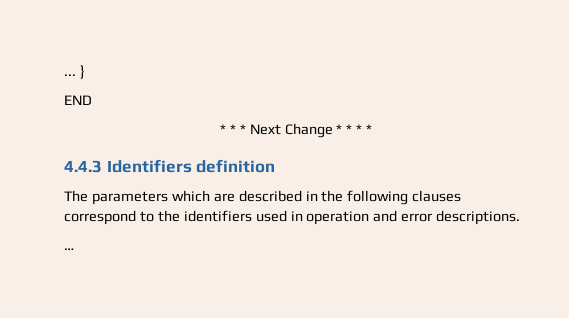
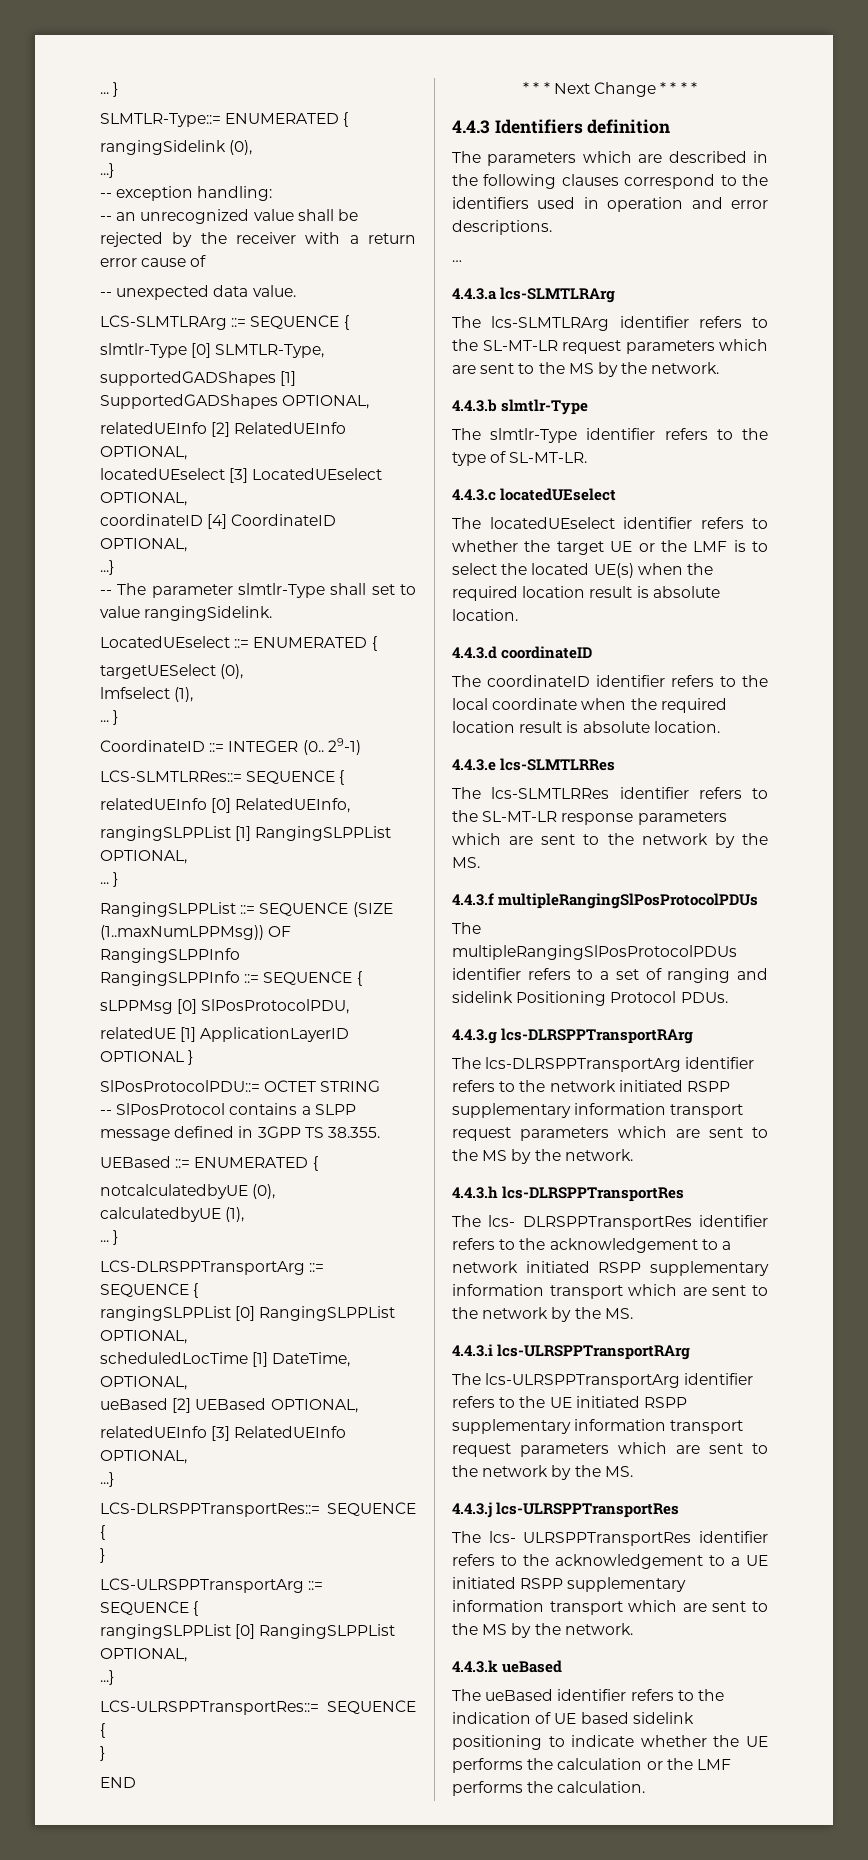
[64,65,85,79] ... } -> [100,82,119,97] [100,112,349,127] [100,140,253,155] [100,163,114,178] [100,186,273,201] [100,209,358,224] [100,232,416,247] [100,255,207,267] [100,285,296,300] [100,315,349,330] [100,343,325,358] [100,371,297,386] [100,394,370,409] [100,422,347,437] [100,446,187,460] [100,468,383,483] [100,492,187,506] [100,514,337,529] [100,538,187,552] [100,560,114,575] [100,583,416,598] [100,606,273,621] [100,636,377,651] [100,664,244,679] [100,687,194,702] [100,710,119,725] [100,738,361,755] [100,770,345,785] [100,798,351,813] [100,826,392,841] [100,850,187,864] [100,872,119,887] [100,902,393,917] [100,925,292,940] [100,948,240,963] [100,971,362,986] [100,999,350,1014] [100,1027,350,1042] [100,1050,194,1065] [100,1080,381,1092] [100,1103,356,1115] [100,1126,380,1141] [100,1156,318,1171] [100,1184,276,1199] [100,1207,245,1222] [100,1230,119,1245] [100,1260,325,1275] [100,1283,199,1298] [100,1306,396,1321] [100,1330,187,1344] [100,1352,351,1367] [100,1376,187,1390] [100,1398,358,1413] [100,1426,347,1441] [100,1450,187,1464] [100,1472,114,1487] [100,1502,416,1517] [100,1525,105,1540] [100,1548,105,1563] [100,1578,324,1593] [100,1601,199,1616] [100,1624,396,1639] [100,1648,187,1662] [100,1670,114,1685] [100,1700,416,1715] [100,1723,105,1738] [100,1746,105,1761] ... } // SLMTLR-Type::= ENUMERATED { // rangingSidelink (0), // ...} // -- exception handling: // -- an unrecognized value shall be rejected by the receiver with a return error cause of // -- unexpected data value. // LCS-SLMTLRArg ::= SEQUENCE { // slmtlr-Type [0] SLMTLR-Type, // supportedGADShapes [1] SupportedGADShapes OPTIONAL, // relatedUEInfo [2] RelatedUEInfo OPTIONAL, // locatedUEselect [3] LocatedUEselect OPTIONAL, // coordinateID [4] CoordinateID OPTIONAL, // ...} // -- The parameter slmtlr-Type shall set to value rangingSidelink. // LocatedUEselect ::= ENUMERATED { // targetUESelect (0), // lmfselect (1), // ... } // CoordinateID ::= INTEGER (0.. 29-1) // LCS-SLMTLRRes::= SEQUENCE { // relatedUEInfo [0] RelatedUEInfo, // rangingSLPPList [1] RangingSLPPList OPTIONAL, // ... } // RangingSLPPList ::= SEQUENCE (SIZE (1..maxNumLPPMsg)) OF RangingSLPPInfo // RangingSLPPInfo ::= SEQUENCE { // sLPPMsg [0] SlPosProtocolPDU, // relatedUE [1] ApplicationLayerID OPTIONAL } // SlPosProtocolPDU::= OCTET STRING // -- SlPosProtocol contains a SLPP message defined in 3GPP TS 38.355. // UEBased ::= ENUMERATED { // notcalculatedbyUE (0), // calculatedbyUE (1), // ... } // LCS-DLRSPPTransportArg ::= SEQUENCE { // rangingSLPPList [0] RangingSLPPList OPTIONAL, // scheduledLocTime [1] DateTime, OPTIONAL, // ueBased [2] UEBased OPTIONAL, // relatedUEInfo [3] RelatedUEInfo OPTIONAL, // ...} // LCS-DLRSPPTransportRes::= SEQUENCE { // } // LCS-ULRSPPTransportArg ::= SEQUENCE { // rangingSLPPList [0] RangingSLPPList OPTIONAL, // ...} // LCS-ULRSPPTransportRes::= SEQUENCE { // }
(74, 249) none -> [452,287,616,303] [452,316,768,331] [452,339,768,354] [452,362,720,377] [452,399,589,415] [452,428,768,443] [452,451,588,466] [452,488,617,501] [452,517,768,529] [452,540,768,555] [452,563,713,578] [452,586,720,601] [452,609,518,621] [452,646,593,659] [452,675,768,687] [452,698,727,713] [452,721,720,733] [452,758,616,771] [452,787,768,799] [452,810,727,825] [452,833,768,848] [452,857,480,868] [452,893,759,909] [452,922,481,934] [452,945,737,960] [452,968,768,983] [452,991,728,1006] [452,1028,694,1044] [452,1057,755,1072] [452,1080,730,1092] [452,1103,744,1118] [452,1126,768,1141] [452,1149,633,1164] [452,1186,685,1202] [452,1215,768,1230] [452,1238,731,1253] [452,1261,769,1276] [452,1284,768,1299] [452,1307,633,1322] [452,1344,691,1360] [452,1373,754,1388] [452,1396,687,1408] [452,1419,744,1434] [452,1442,768,1457] [452,1465,633,1480] [452,1502,680,1518] [452,1531,768,1546] [452,1554,768,1569] [452,1577,687,1592] [452,1600,768,1615] [452,1623,633,1638] [452,1660,563,1673] [452,1689,724,1701] [452,1712,694,1724] [452,1735,768,1750] [452,1758,731,1773] [452,1781,646,1796] // 4.4.3.a lcs-SLMTLRArg // The lcs-SLMTLRArg identifier refers to the SL-MT-LR request parameters which are sent to the MS by the network. // 4.4.3.b slmtlr-Type // The slmtlr-Type identifier refers to the type of SL-MT-LR. // 4.4.3.c locatedUEselect // The locatedUEselect identifier refers to whether the target UE or the LMF is to select the located UE(s) when the required location result is absolute location. // 4.4.3.d coordinateID // The coordinateID identifier refers to the local coordinate when the required location result is absolute location. // 4.4.3.e lcs-SLMTLRRes // The lcs-SLMTLRRes identifier refers to the SL-MT-LR response parameters which are sent to the network by the MS. // 4.4.3.f multipleRangingSlPosProtocolPDUs // The multipleRangingSlPosProtocolPDUs identifier refers to a set of ranging and sidelink Positioning Protocol PDUs. // 4.4.3.g lcs-DLRSPPTransportRArg // The lcs-DLRSPPTransportArg identifier refers to the network initiated RSPP supplementary information transport request parameters which are sent to the MS by the network. // 4.4.3.h lcs-DLRSPPTransportRes // The lcs- DLRSPPTransportRes identifier refers to the acknowledgement to a network initiated RSPP supplementary information transport which are sent to the network by the MS. // 4.4.3.i lcs-ULRSPPTransportRArg // The lcs-ULRSPPTransportArg identifier refers to the UE initiated RSPP supplementary information transport request parameters which are sent to the network by the MS. // 4.4.3.j lcs-ULRSPPTransportRes // The lcs- ULRSPPTransportRes identifier refers to the acknowledgement to a UE initiated RSPP supplementary information transport which are sent to the MS by the network. // 4.4.3.k ueBased // The ueBased identifier refers to the indication of UE based sidelink positioning to indicate whether the UE performs the calculation or the LMF performs the calculation.

